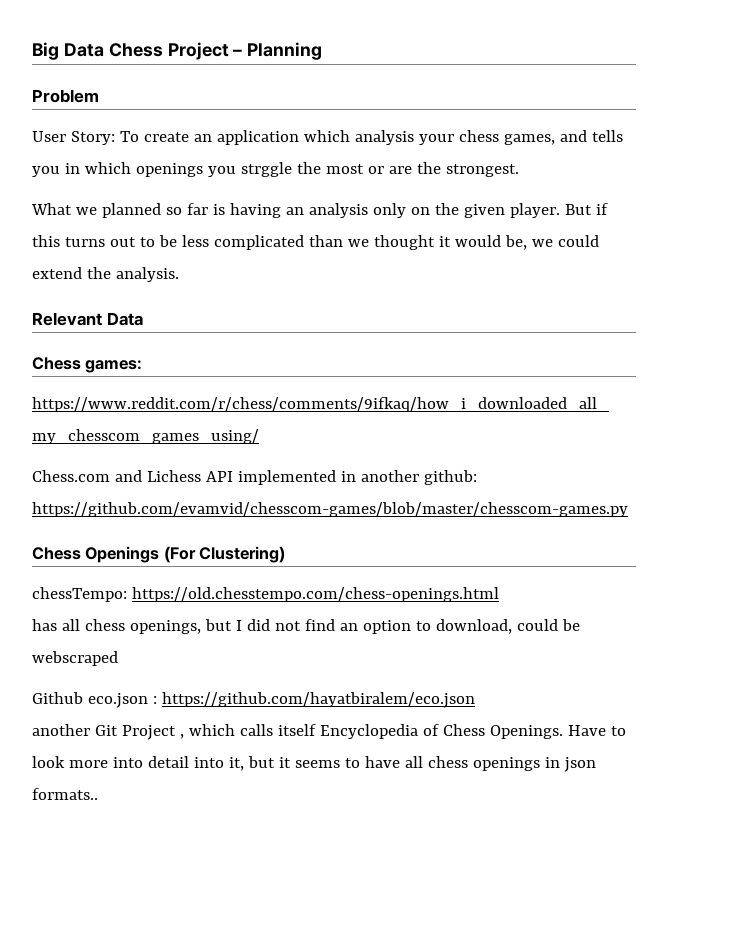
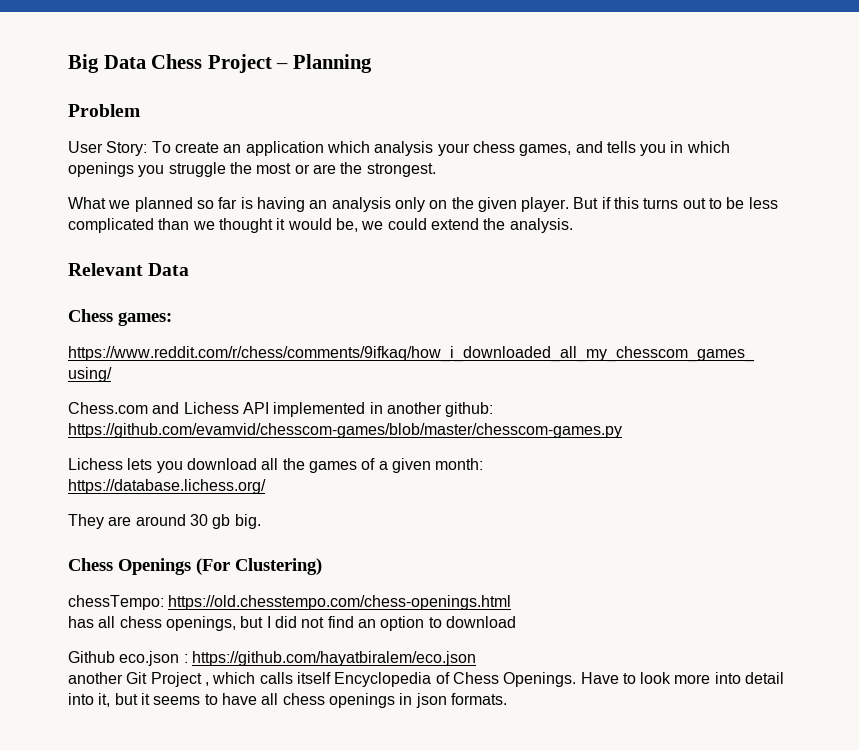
[240,162,292,177] strggle -> [168,162,226,177] struggle
(628, 509) none -> [68,458,484,473] [68,479,266,494] [68,514,261,529] // Lichess lets you download all the games of a given month: // https://database.lichess.org/ // They are around 30 gb big.
[435,619,580,634] [32,651,118,666] download, could be webscraped -> [445,616,516,628] download
[32,788,98,800] formats.. -> [450,693,507,705] formats.

